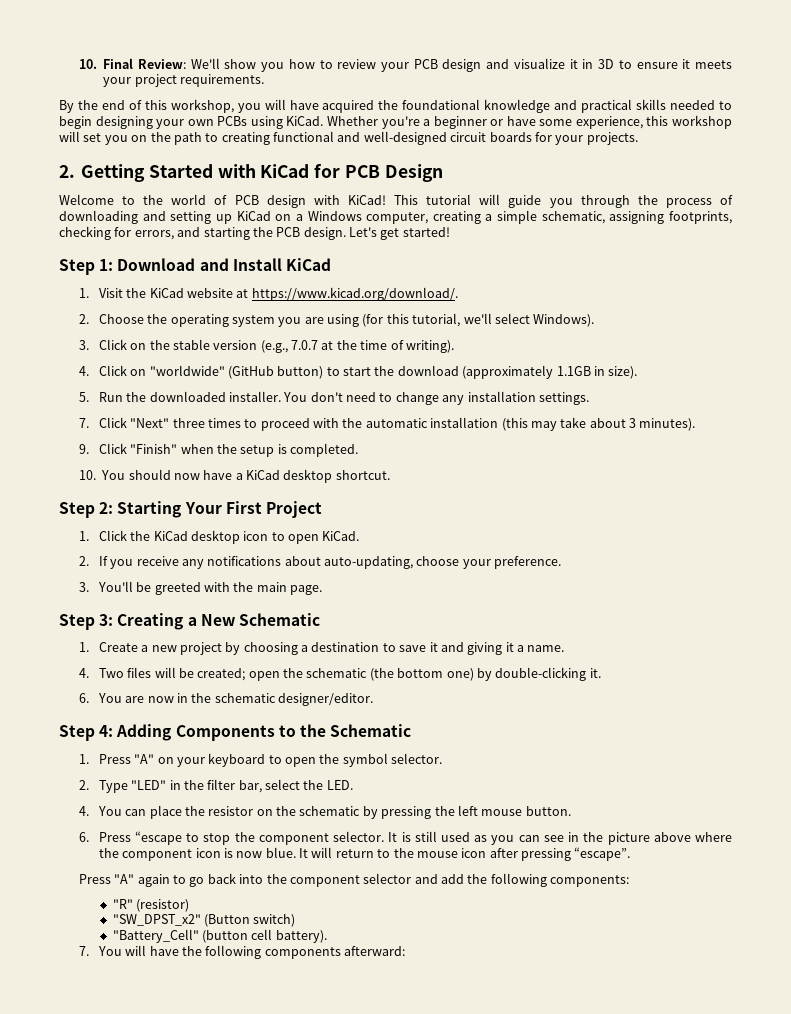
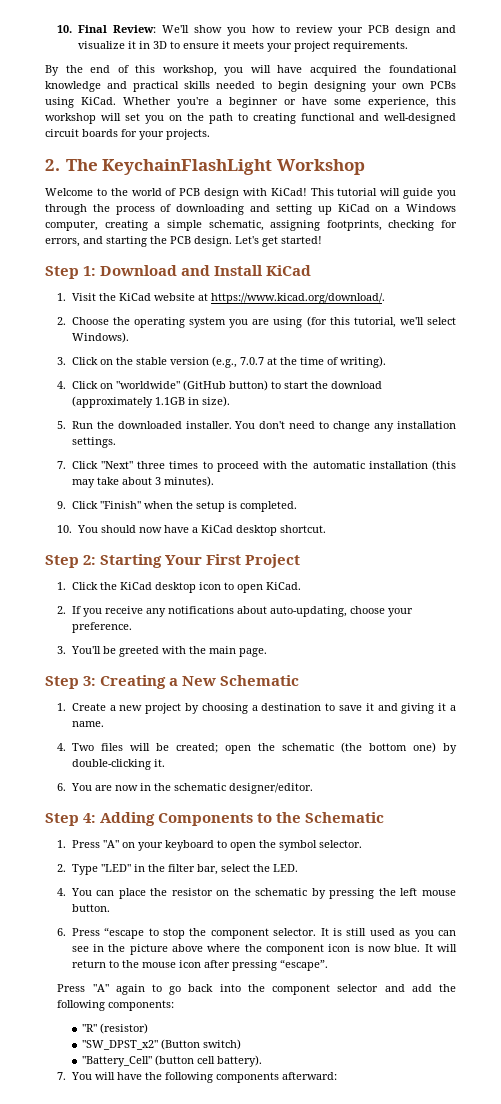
[81,163,443,182] Getting Started with KiCad for PCB Design -> [65,159,365,175] The KeychainFlashLight Workshop

